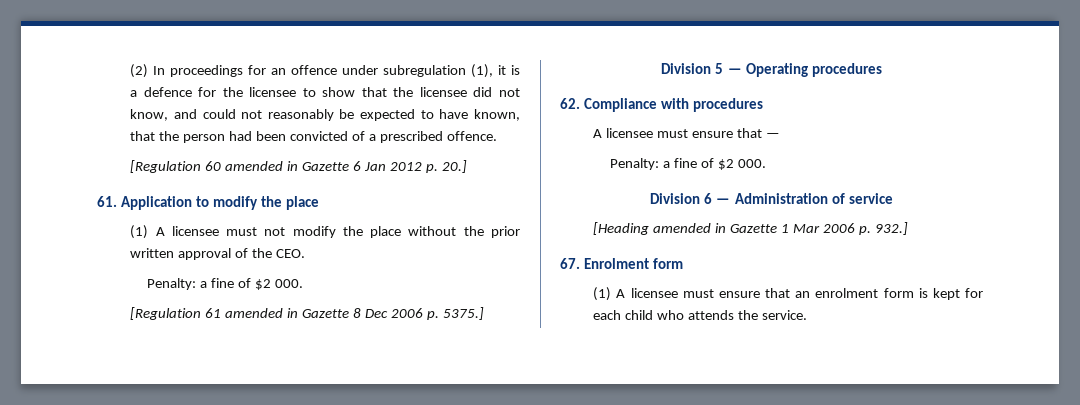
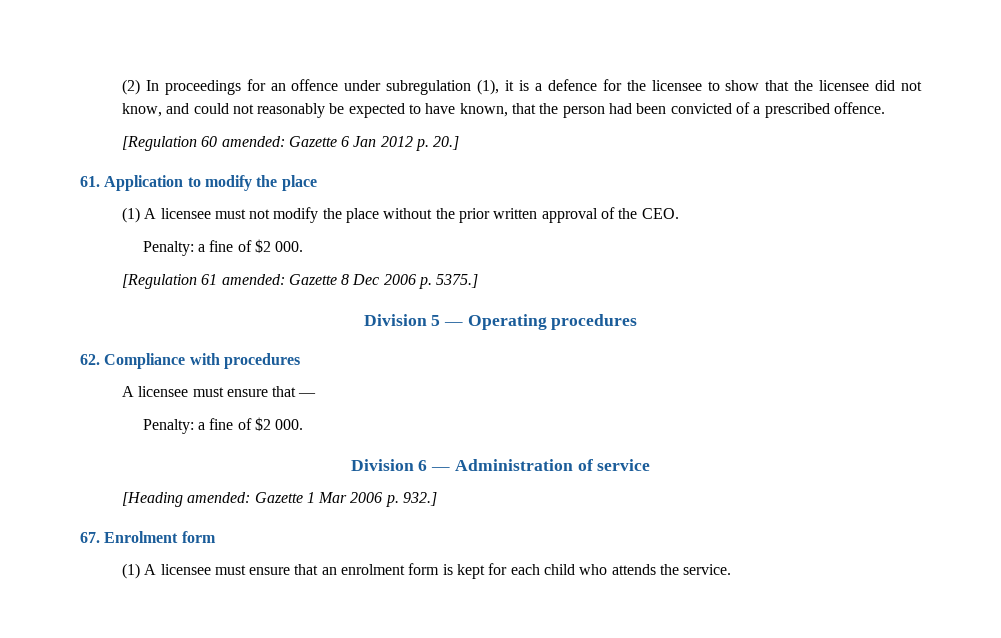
[225,161,299,171] amended in -> [221,136,285,147] amended:
[225,308,299,318] amended in -> [221,274,285,285] amended:
[653,223,727,233] amended in -> [187,492,251,503] amended:

